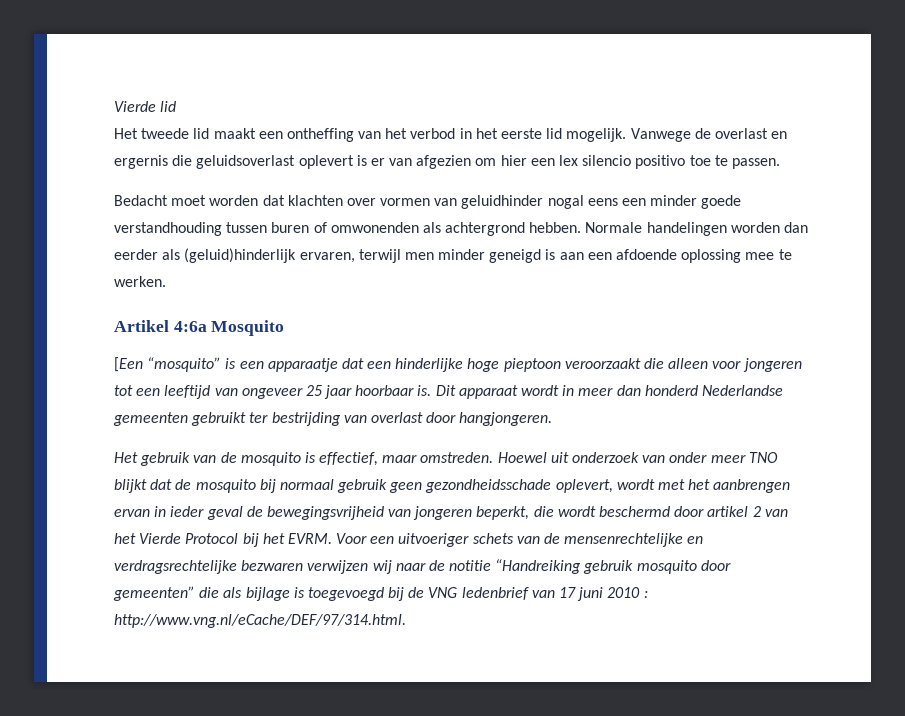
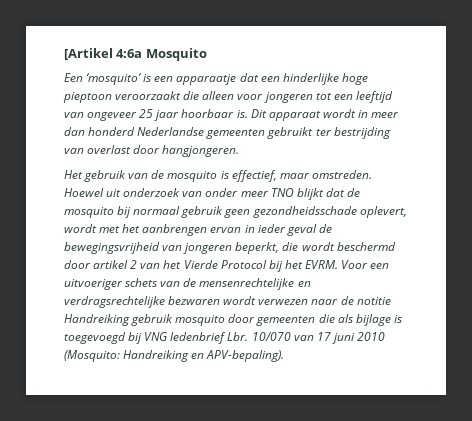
[114,101,177,112] [114,128,788,142] [114,155,780,169] [114,195,742,209] [114,222,809,236] [114,248,792,263] [114,276,166,287] [114,320,169,332] Vierde lid // Het tweede lid maakt een ontheffing van het verbod in het eerste lid mogelijk. Vanwege de overlast en ergernis die geluidsoverlast oplevert is er van afgezien om hier een lex silencio positivo toe te passen. // Bedacht moet worden dat klachten over vormen van geluidhinder nogal eens een minder goede verstandhouding tussen buren of omwonenden als achtergrond hebben. Normale handelingen worden dan eerder als (geluid)hinderlijk ervaren, terwijl men minder geneigd is aan een afdoende oplossing mee te werken. // Artikel -> [64,48,113,60] [Artikel
[114,357,222,372] [Een “mosquito” -> [64,73,143,85] Een ‘mosquito’
[307,560,392,574] verwijzen wij -> [223,296,309,305] wordt verwezen
[495,559,582,574] “Handreiking -> [64,314,130,326] Handreiking
[113,586,195,601] gemeenten” -> [256,316,316,326] gemeenten
[408,587,425,598] de -> (143, 338) none
(529, 593) none -> [227,332,291,341] Lbr. 10/070
[643,591,648,598] [114,614,406,628] : http://www.vng.nl/eCache/DEF/97/314.html. -> [64,350,285,362] (Mosquito: Handreiking en APV-bepaling).

